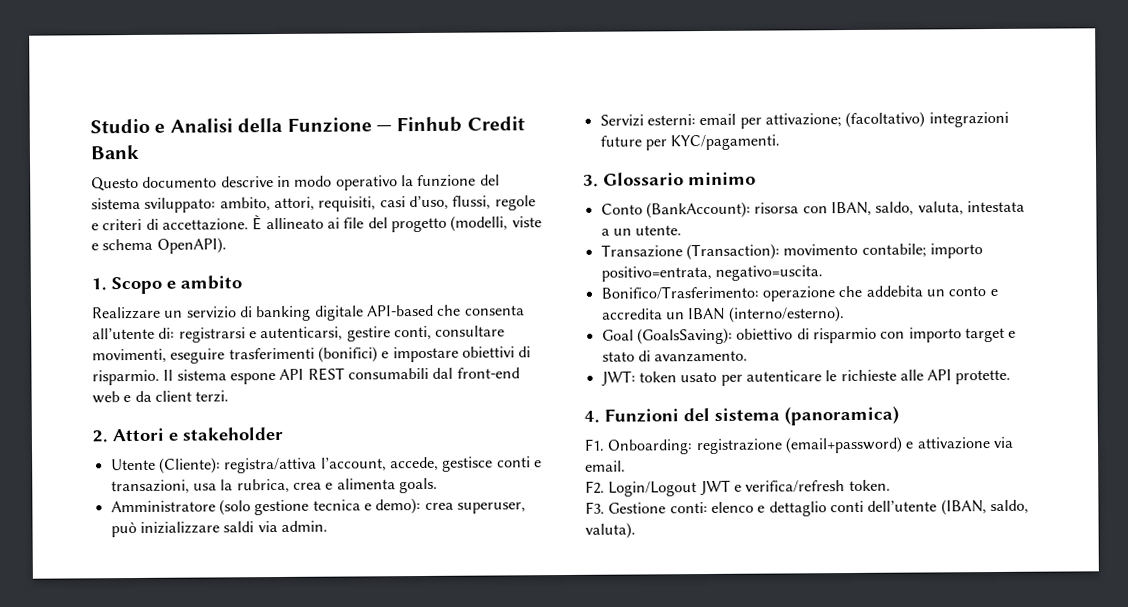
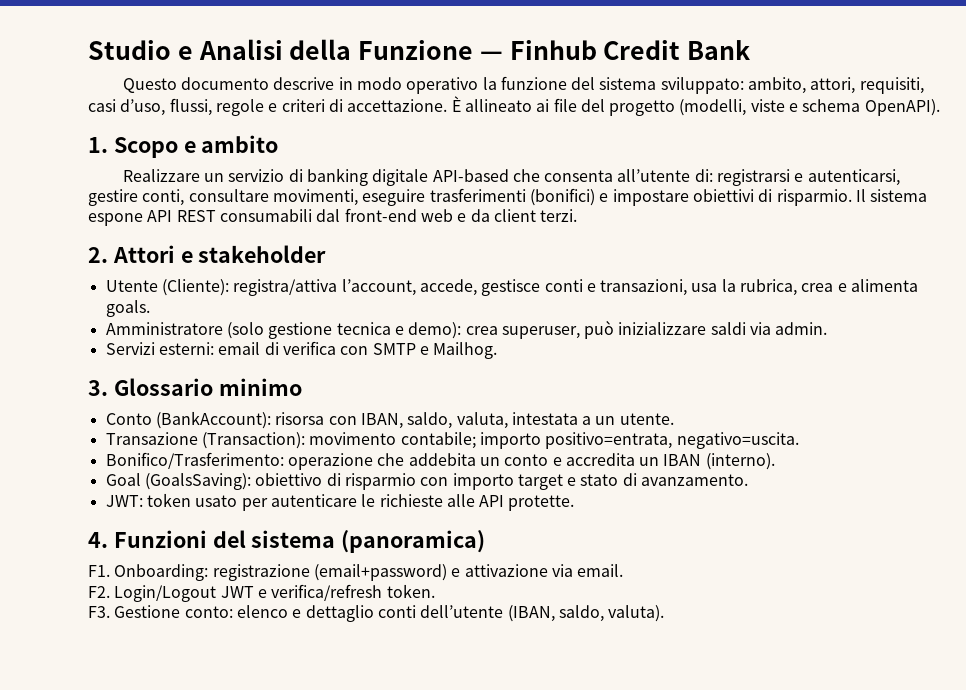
[739,111,1009,129] [599,134,781,151] per attivazione; (facoltativo) integrazioni future per KYC/pagamenti. -> [264,341,498,359] di verifica con SMTP e Mailhog.
[728,306,845,323] (interno/esterno). -> [705,453,775,470] (interno).
[669,502,708,514] conti: -> [184,606,233,618] conto:

